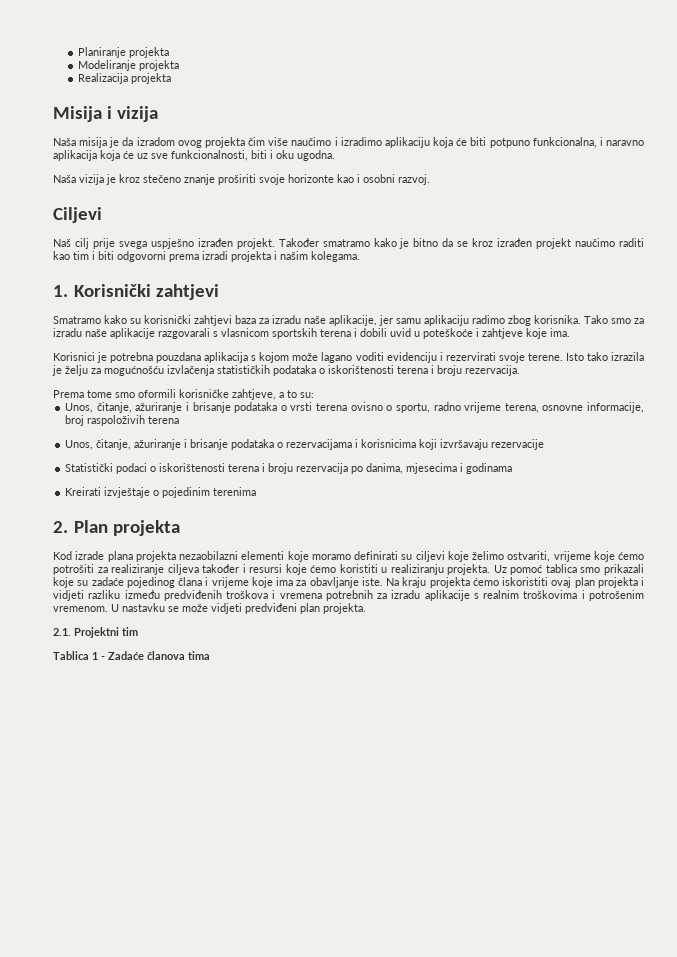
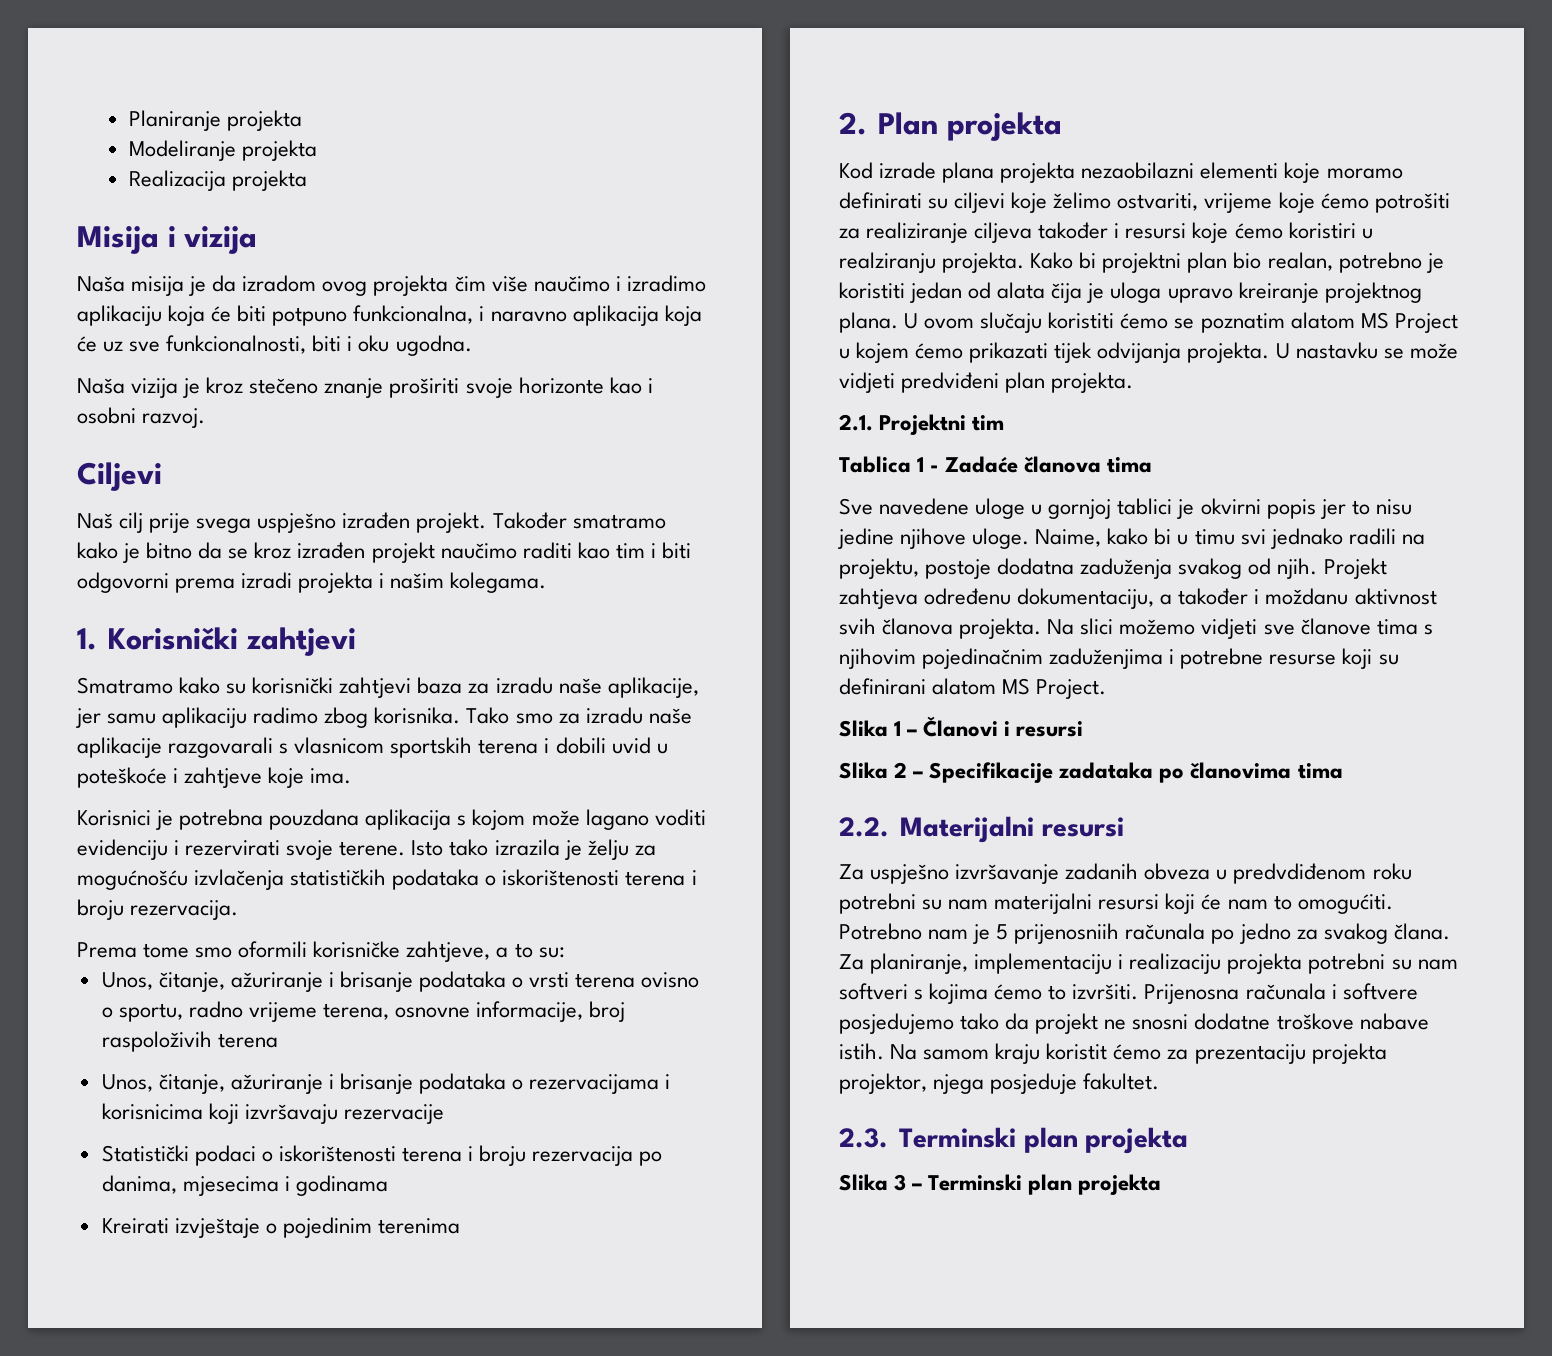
[339,564,644,575] [53,577,644,588] [53,590,644,601] [53,606,108,612] koristiti u realiziranju projekta. Uz pomoć tablica smo prikazali koje su zadaće pojedinog člana i vrijeme koje ima za obavljanje iste. Na kraju projekta ćemo iskoristiti ovaj plan projekta i vidjeti razliku između predviđenih troškova i vremena potrebnih za izradu aplikacije s realnim troškovima i potrošenim vremenom. -> [1288,222,1373,239] [839,252,1444,273] [839,282,1422,303] [839,312,1458,333] [839,342,1270,363] koristiri u realziranju projekta. Kako bi projektni plan bio realan, potrebno je koristiti jedan od alata čija je uloga upravo kreiranje projektnog plana. U ovom slučaju koristiti ćemo se poznatim alatom MS Project u kojem ćemo prikazati tijek odvijanja projekta.
(210, 655) none -> [839,498,1412,519] [837,528,1425,549] [839,558,1387,579] [839,588,1437,609] [839,618,1433,639] [839,648,1399,669] [839,678,1107,699] [839,716,1084,737] [839,762,1343,783] [839,816,1124,843] [839,863,1412,884] [839,893,1393,914] [839,923,1450,944] [839,953,1458,974] [839,983,1418,1004] [839,1013,1429,1034] [839,1043,1387,1064] [839,1073,1160,1094] [839,1127,1189,1154] [839,1174,1162,1195] // Sve navedene uloge u gornjoj tablici je okvirni popis jer to nisu jedine njihove uloge. Naime, kako bi u timu svi jednako radili na projektu, postoje dodatna zaduženja svakog od njih. Projekt zahtjeva određenu dokumentaciju, a također i moždanu aktivnost svih članova projekta. Na slici možemo vidjeti sve članove tima s njihovim pojedinačnim zaduženjima i potrebne resurse koji su definirani alatom MS Project. // Slika 1 – Članovi i resursi // Slika 2 – Specifikacije zadataka po članovima tima // 2.2. Materijalni resursi // Za uspješno izvršavanje zadanih obveza u predvdiđenom roku potrebni su nam materijalni resursi koji će nam to omogućiti. Potrebno nam je 5 prijenosniih računala po jedno za svakog člana. Za planiranje, implementaciju i realizaciju projekta potrebni su nam softveri s kojima ćemo to izvršiti. Prijenosna računala i softvere posjedujemo tako da projekt ne snosni dodatne troškove nabave istih. Na samom kraju koristit ćemo za prezentaciju projekta projektor, njega posjeduje fakultet. // 2.3. Terminski plan projekta // Slika 3 – Terminski plan projekta

